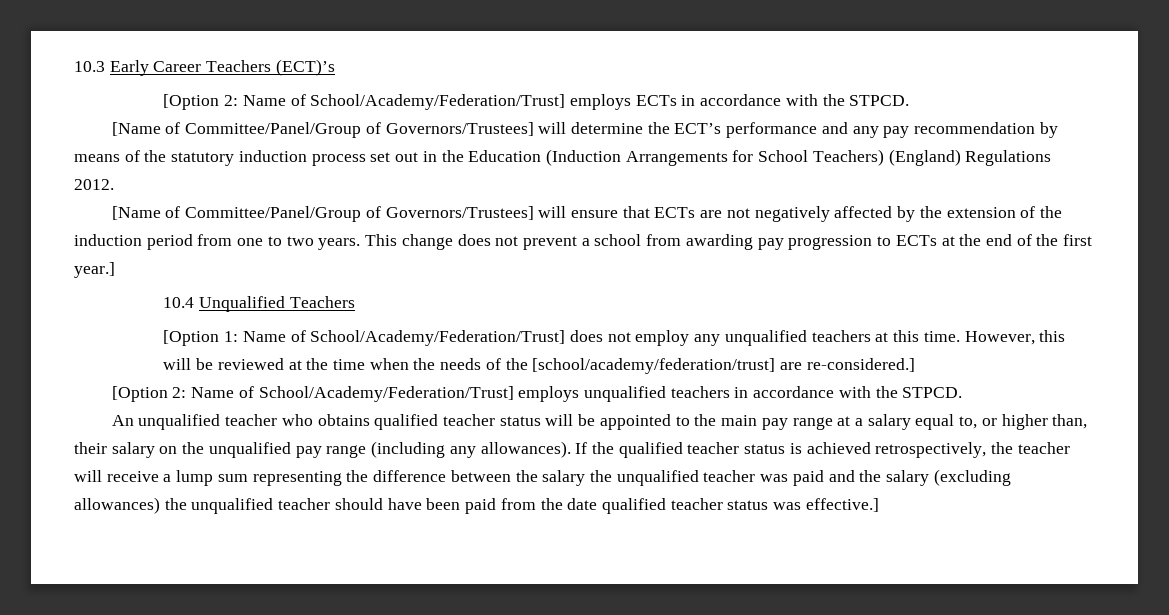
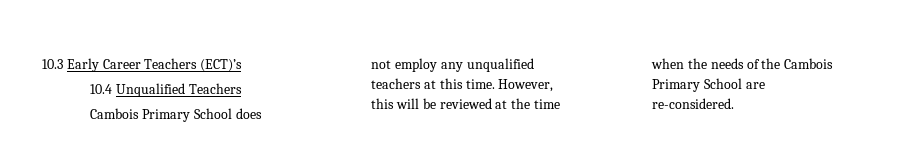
[163,94,910,110] [111,122,1058,138] [74,149,1052,166] [74,179,114,190] [111,206,1063,222] [74,234,1093,250] [74,262,115,278] [163,296,355,312] [163,330,566,346] [Option 2: Name of School/Academy/Federation/Trust] employs ECTs in accordance with the STPCD. // [Name of Committee/Panel/Group of Governors/Trustees] will determine the ECT’s performance and any pay recommendation by means of the statutory induction process set out in the Education (Induction Arrangements for School Teachers) (England) Regulations 2012. // [Name of Committee/Panel/Group of Governors/Trustees] will ensure that ECTs are not negatively affected by the extension of the induction period from one to two years. This change does not prevent a school from awarding pay progression to ECTs at the end of the first year.] // 10.4 Unqualified Teachers // [Option 1: Name of School/Academy/Federation/Trust] -> [90,83,242,97] [90,108,232,122] 10.4 Unqualified Teachers // Cambois Primary School
[532,358,915,374] [111,386,963,402] [111,414,1088,430] [74,441,1070,458] [74,469,1011,486] [74,497,879,514] [school/academy/federation/trust] are re-considered.] // [Option 2: Name of School/Academy/Federation/Trust] employs unqualified teachers in accordance with the STPCD. // An unqualified teacher who obtains qualified teacher status will be appointed to the main pay range at a salary equal to, or higher than, their salary on the unqualified pay range (including any allowances). If the qualified teacher status is achieved retrospectively, the teacher will receive a lump sum representing the difference between the salary the unqualified teacher was paid and the salary (excluding allowances) the unqualified teacher should have been paid from the date qualified teacher status was effective.] -> [784,58,834,69] [652,78,765,92] [652,98,735,109] Cambois Primary School are re-considered.

